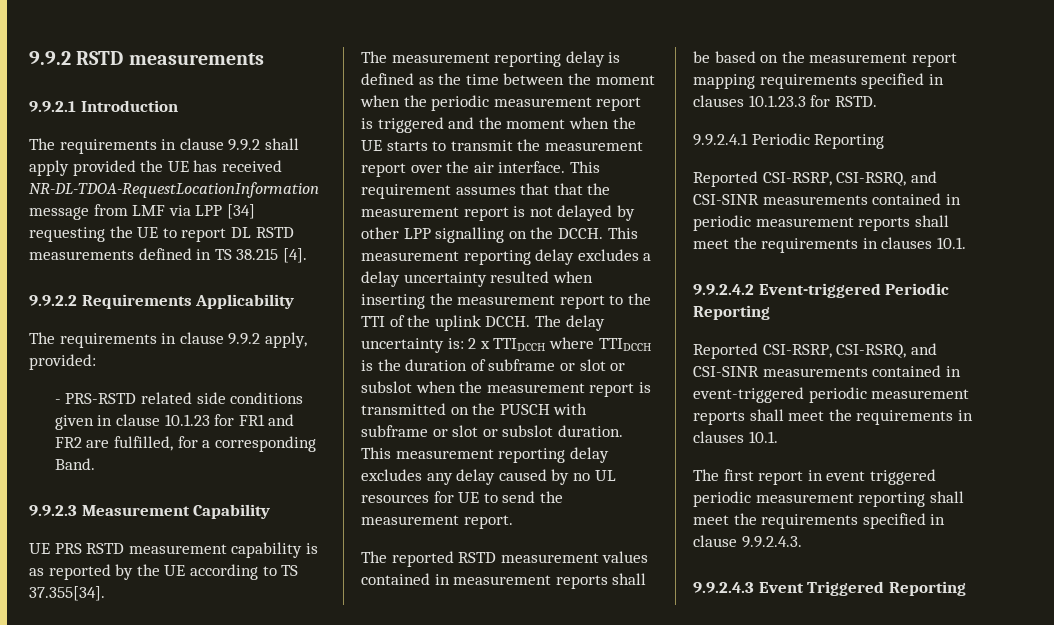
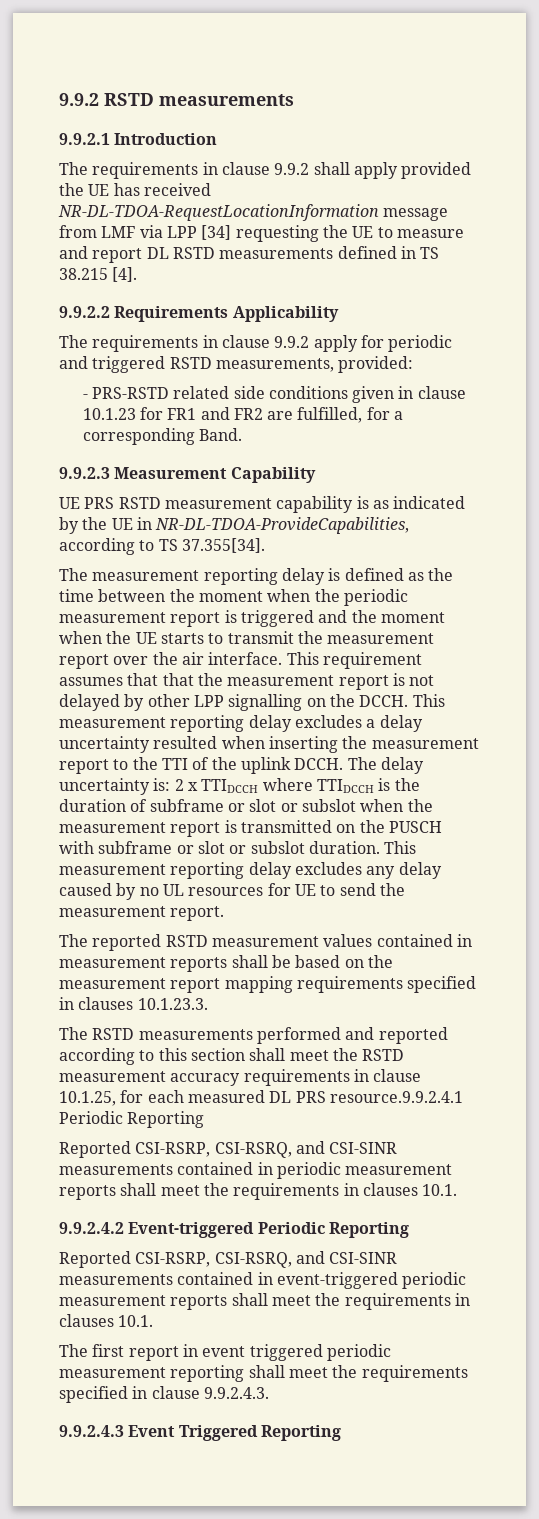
(177, 233) none -> [396,229,464,238] [59,246,88,259] measure and
[264,332,307,348] apply, -> [313,335,453,352] [59,356,334,373] apply for periodic and triggered RSTD measurements,
[48,564,111,580] reported -> [393,496,466,509] indicated
(186, 570) none -> [136,517,410,534] in NR-DL-TDOA-ProvideCapabilities,
[748,95,877,107] [693,133,748,146] 10.1.23.3 for RSTD. // 9.9.2.4.1 -> [137,998,208,1010] [59,1027,448,1044] [59,1048,405,1065] [59,1069,422,1086] [59,1090,463,1106] 10.1.23.3. // The RSTD measurements performed and reported according to this section shall meet the RSTD measurement accuracy requirements in clause 10.1.25, for each measured DL PRS resource.9.9.2.4.1

